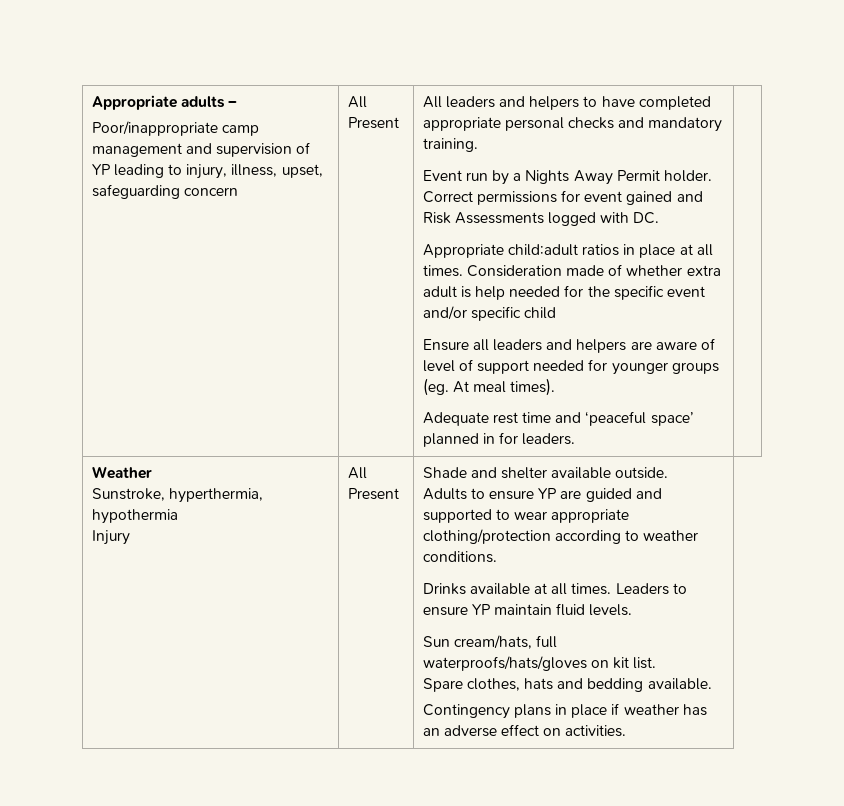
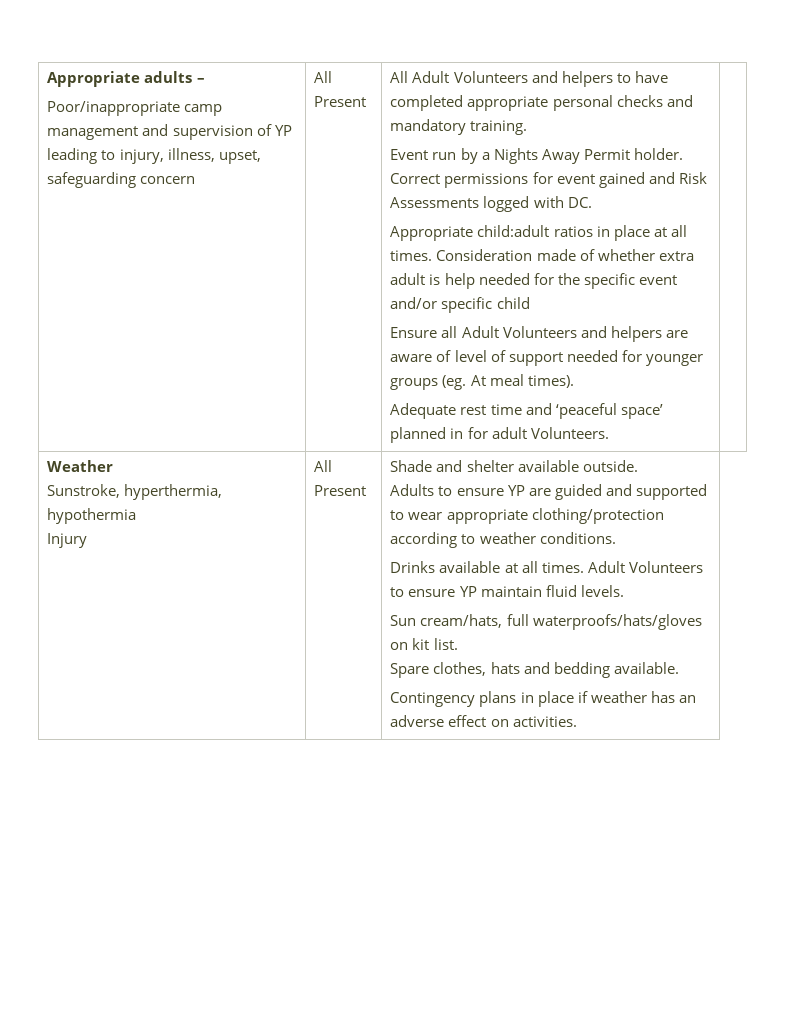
[445,96,495,108] leaders -> [412,71,528,83] Adult Volunteers
[493,339,543,351] leaders -> [461,326,577,338] Adult Volunteers
[522,433,576,445] leaders. -> [491,427,609,439] adult Volunteers.
[615,583,669,595] Leaders -> [587,561,703,573] Adult Volunteers

